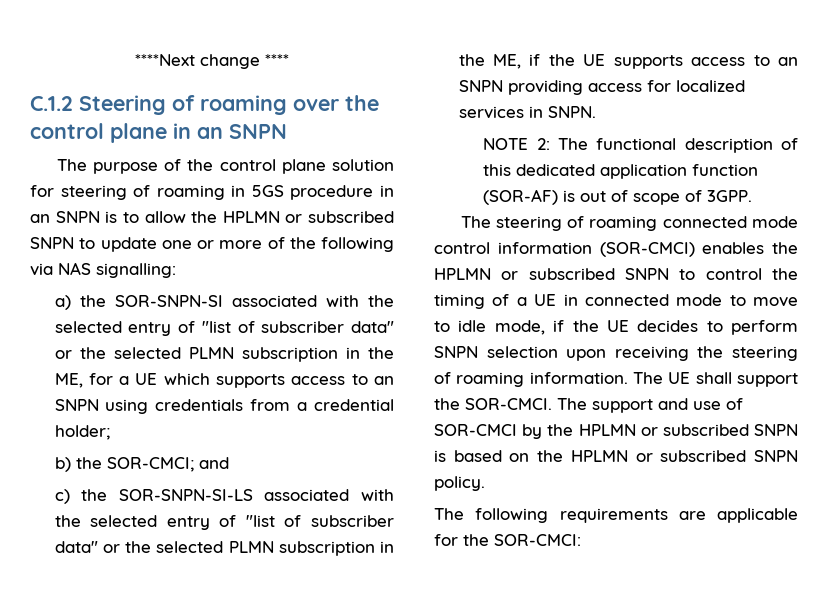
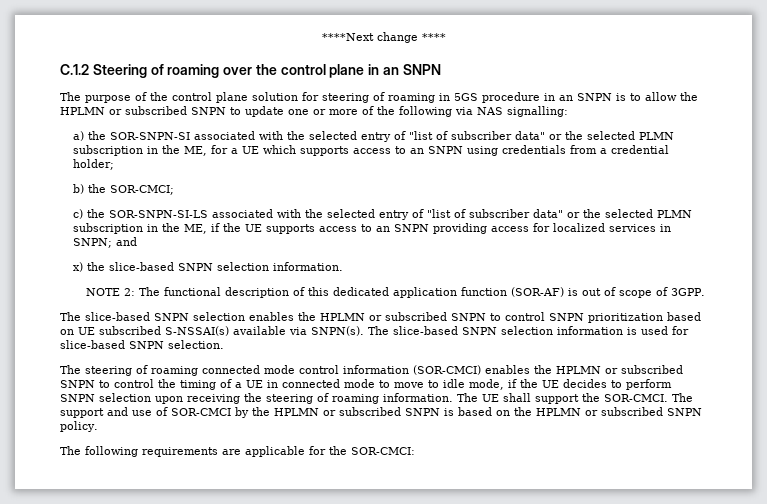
[198,457,229,469] and -> (175, 190) none
[547,106,596,118] SNPN. -> [73,237,138,248] [73,262,344,272] SNPN; and // x) the slice-based SNPN selection information.
(753, 196) none -> [60,312,701,323] [60,326,689,336] [60,340,224,349] // The slice-based SNPN selection enables the HPLMN or subscribed SNPN to control SNPN prioritization based on UE subscribed S-NSSAI(s) available via SNPN(s). The slice-based SNPN selection information is used for slice-based SNPN selection.

